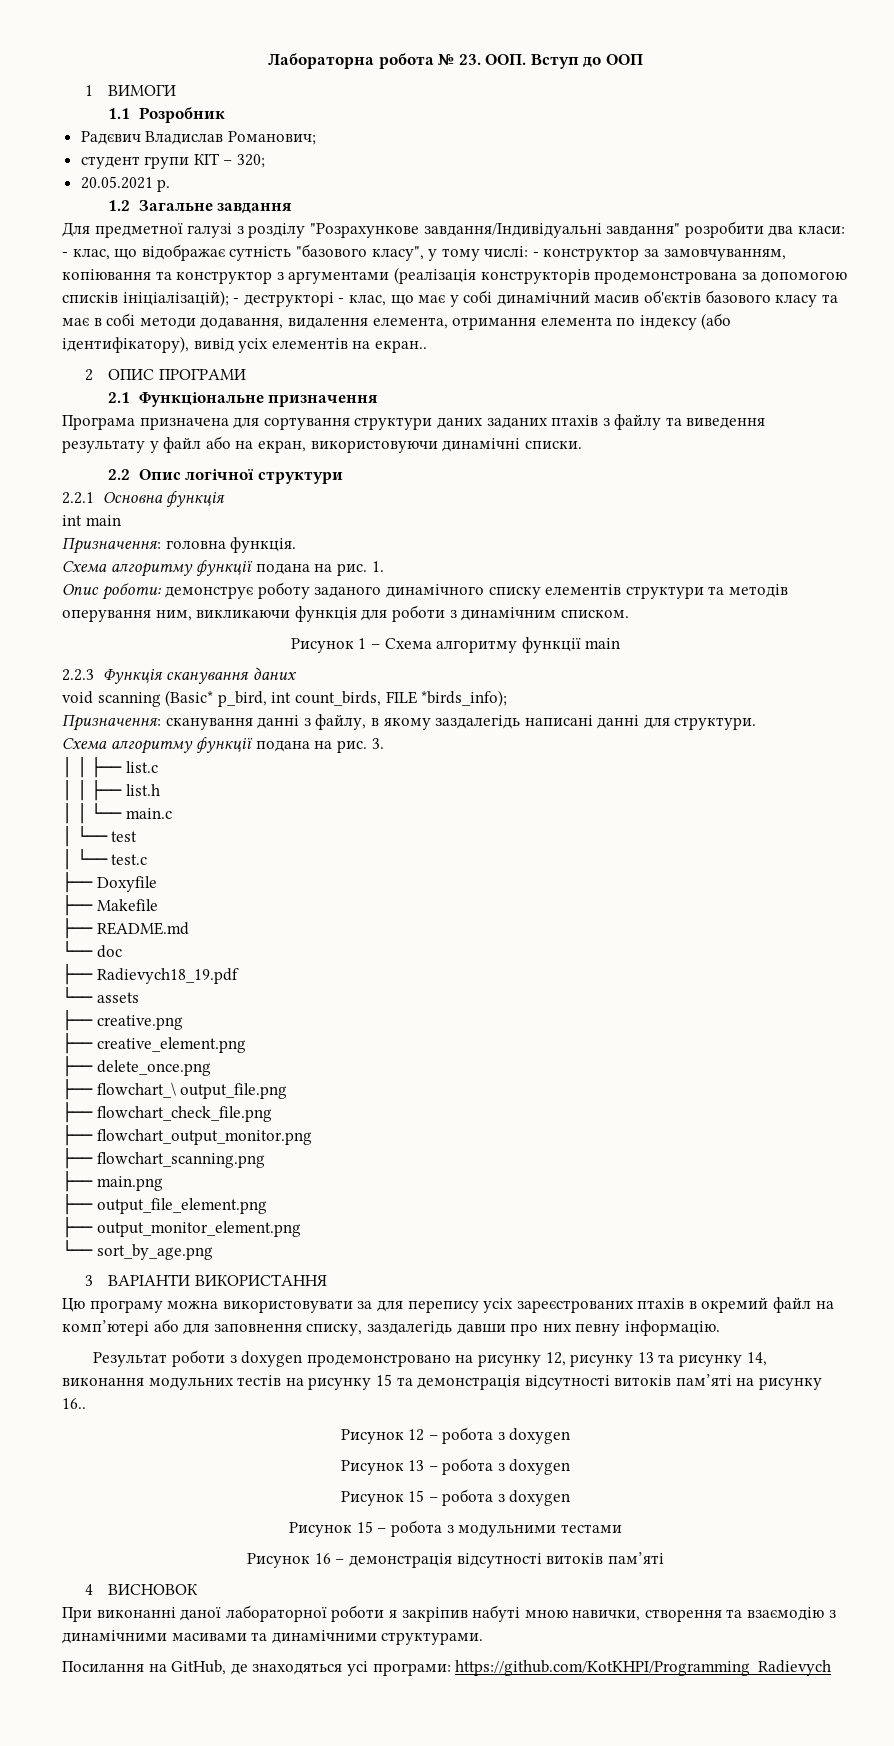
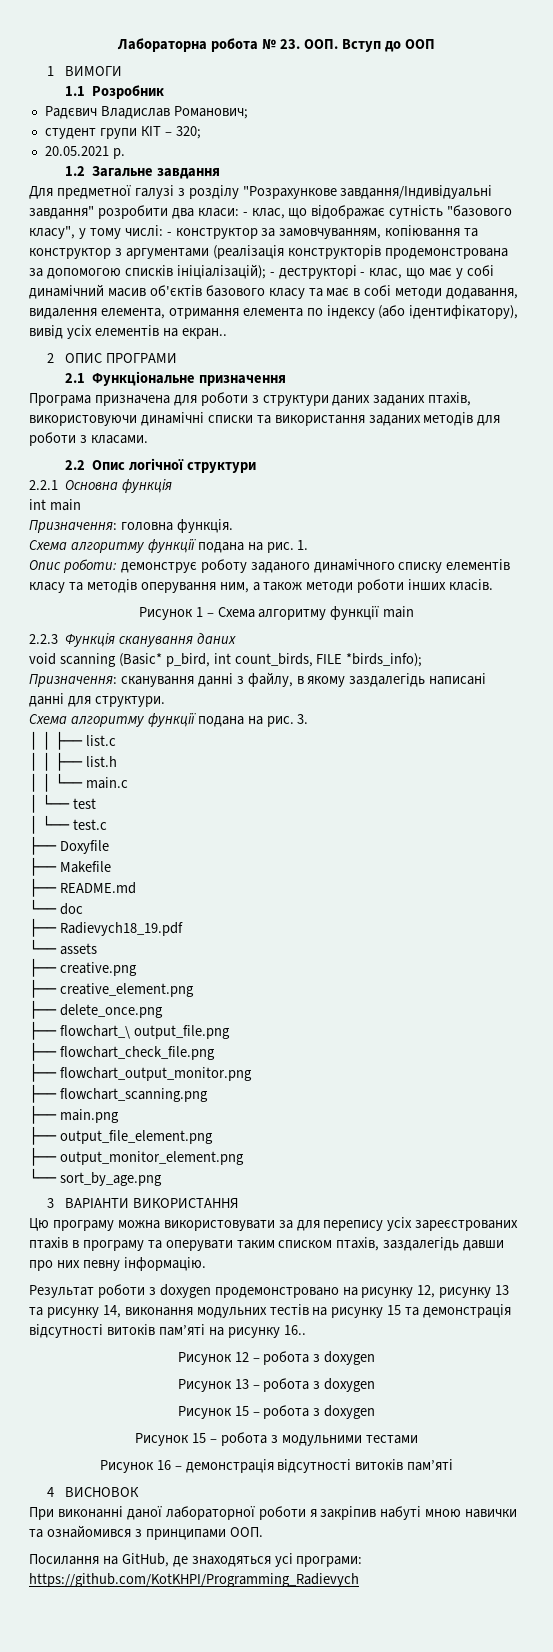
[263,417,350,430] сортування -> [200,392,259,406] роботи з
[551,414,766,430] [62,436,582,453] птахів з файлу та виведення результату у файл або на екран, використовуючи динамічні списки. -> [428,392,472,406] [29,412,501,426] [29,432,148,446] птахів, використовуючи динамічні списки та використання заданих методів для роботи з класами.
[625,586,704,599] структури -> [29,582,65,593] класу
[196,605,629,622] викликаючи функція для роботи з динамічним списком. -> [252,579,494,593] а також методи роботи інших класів.
[701,1297,834,1313] [62,1319,363,1336] окремий файл на комп’ютері або для заповнення списку, -> [82,1237,380,1251] програму та оперувати таким списком птахів,
[572,1607,836,1622] [62,1630,484,1645] навички, створення та взаємодію з динамічними масивами та динамічними структурами. -> [465,1509,518,1518] [29,1525,263,1540] навички та ознайомився з принципами ООП.

